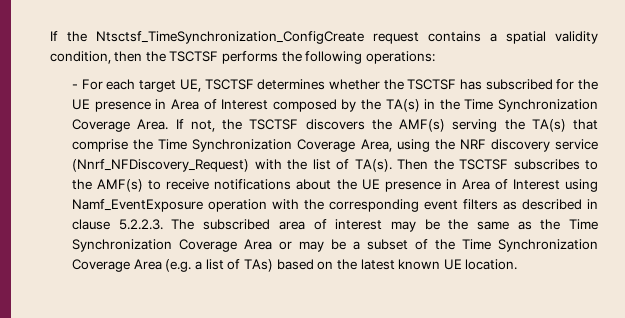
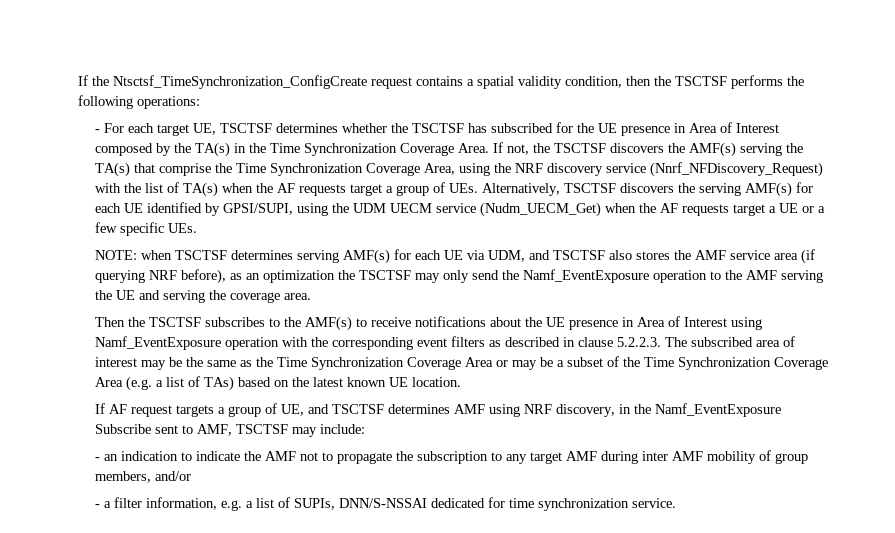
[354,159,392,172] TA(s). -> [182,182,813,197] [94,202,825,217] [94,222,197,236] [94,249,815,264] [94,269,823,284] [94,290,311,303] TA(s) when the AF requests target a group of UEs. Alternatively, TSCTSF discovers the serving AMF(s) for each UE identified by GPSI/SUPI, using the UDM UECM service (Nudm_UECM_Get) when the AF requests target a UE or a few specific UEs. // NOTE: when TSCTSF determines serving AMF(s) for each UE via UDM, and TSCTSF also stores the AMF service area (if querying NRF before), as an optimization the TSCTSF may only send the Namf_EventExposure operation to the AMF serving the UE and serving the coverage area. //
(518, 264) none -> [94,403,781,417] [94,424,365,437] [94,450,808,464] [94,471,191,483] [94,497,676,511] // If AF request targets a group of UE, and TSCTSF determines AMF using NRF discovery, in the Namf_EventExposure Subscribe sent to AMF, TSCTSF may include: // - an indication to indicate the AMF not to propagate the subscription to any target AMF during inter AMF mobility of group members, and/or // - a filter information, e.g. a list of SUPIs, DNN/S-NSSAI dedicated for time synchronization service.

